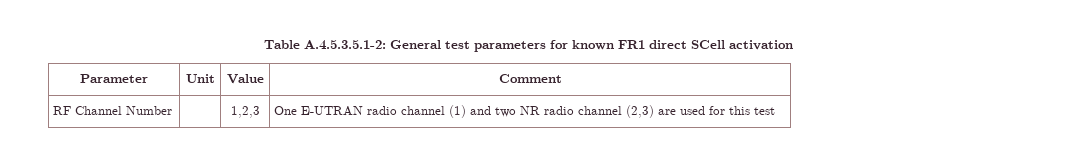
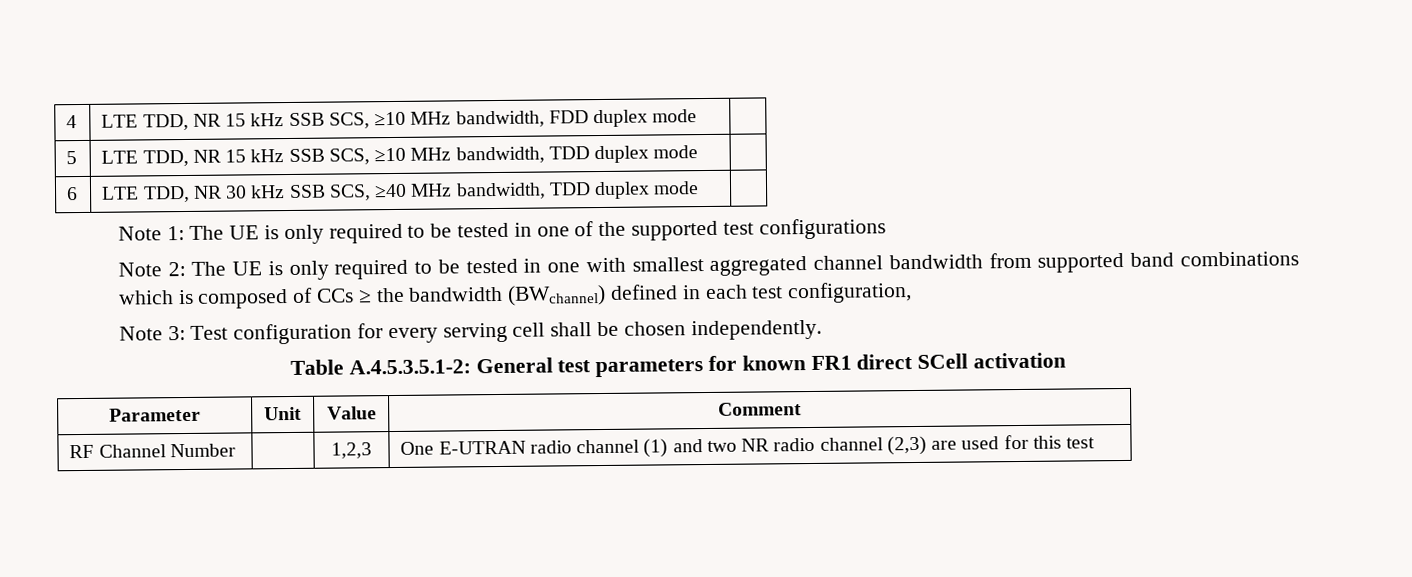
(264, 44) none -> [66,115,78,129] [101,109,698,131] [66,151,78,165] [101,145,699,167] [66,187,79,201] [101,181,700,203] [117,218,886,245] [117,251,1299,281] [117,282,913,309] [118,319,822,345] 4 | LTE TDD, NR 15 kHz SSB SCS, ≥10 MHz bandwidth, FDD duplex mode | // 5 | LTE TDD, NR 15 kHz SSB SCS, ≥10 MHz bandwidth, TDD duplex mode | // 6 | LTE TDD, NR 30 kHz SSB SCS, ≥40 MHz bandwidth, TDD duplex mode | // Note 1: The UE is only required to be tested in one of the supported test configurations // Note 2: The UE is only required to be tested in one with smallest aggregated channel bandwidth from supported band combinations which is composed of CCs ≥ the bandwidth (BWchannel) defined in each test configuration, // Note 3: Test configuration for every serving cell shall be chosen independently. //

